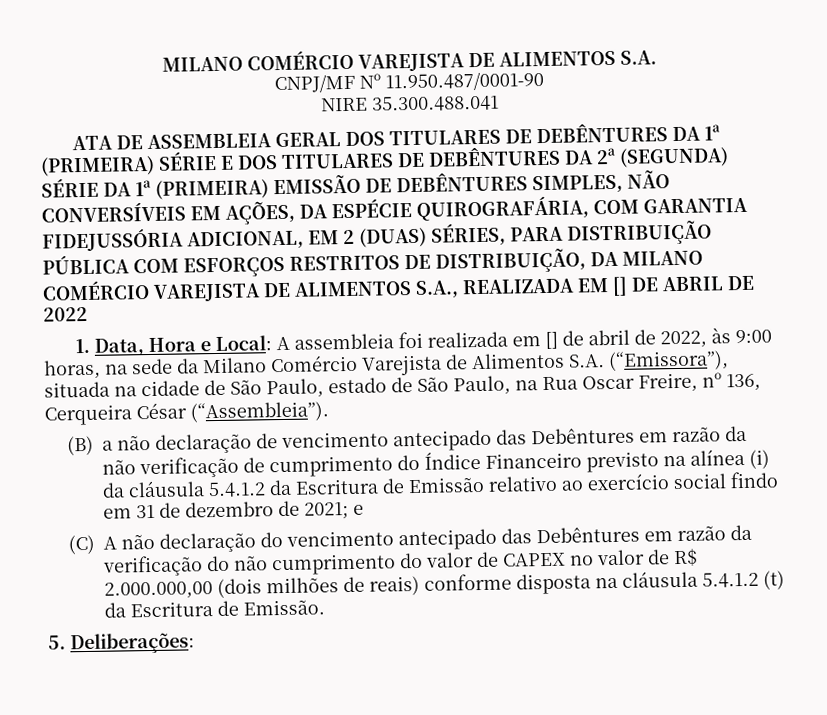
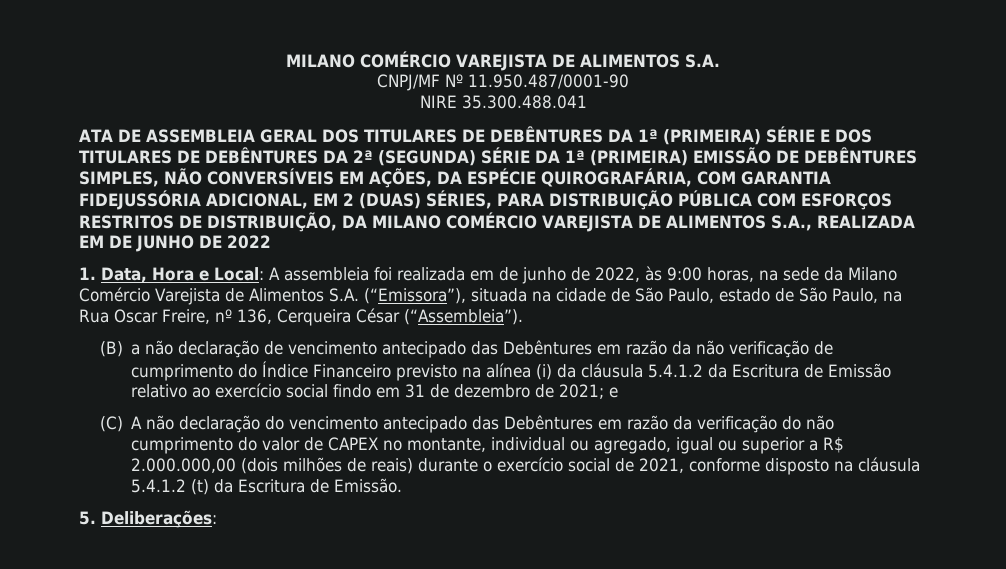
[612,276,724,296] [] DE ABRIL -> [109,235,194,252] DE JUNHO
[544,329,630,350] [] de abril -> [499,267,566,284] de junho
[596,549,671,566] valor de -> [406,437,818,454] montante, individual ou agregado, igual ou superior a
[424,573,592,595] conforme disposta -> [417,457,829,475] durante o exercício social de 2021, conforme disposto

